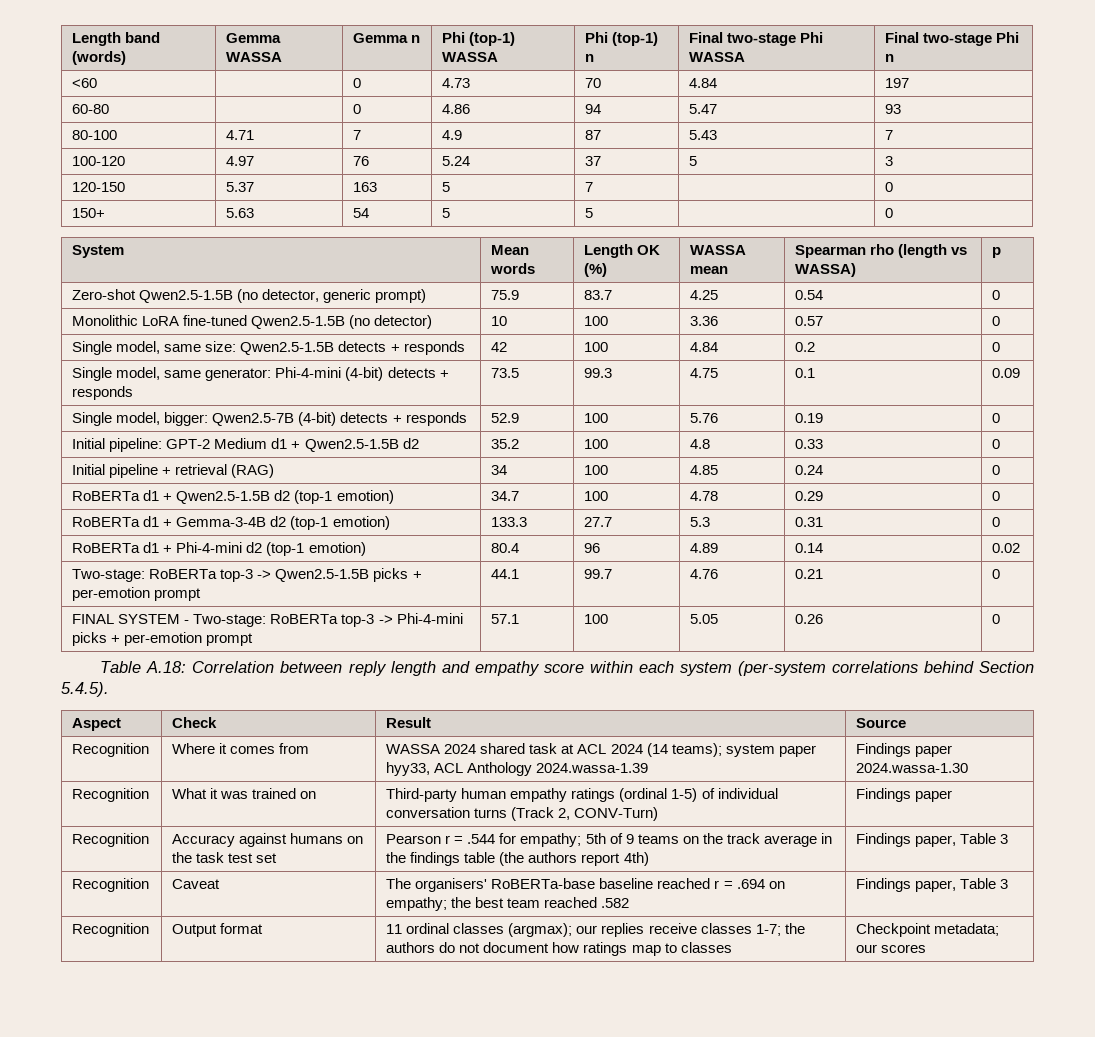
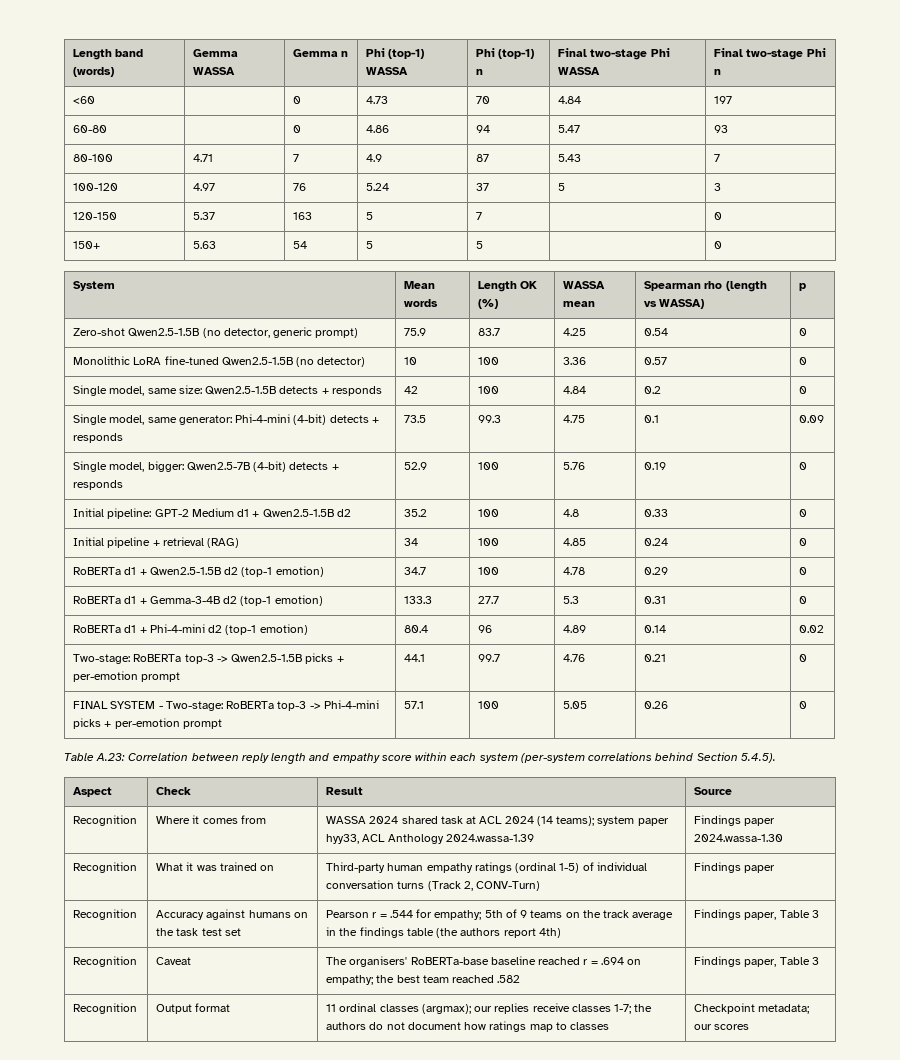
[146,661,187,673] A.18: -> [96,753,126,761] A.23:

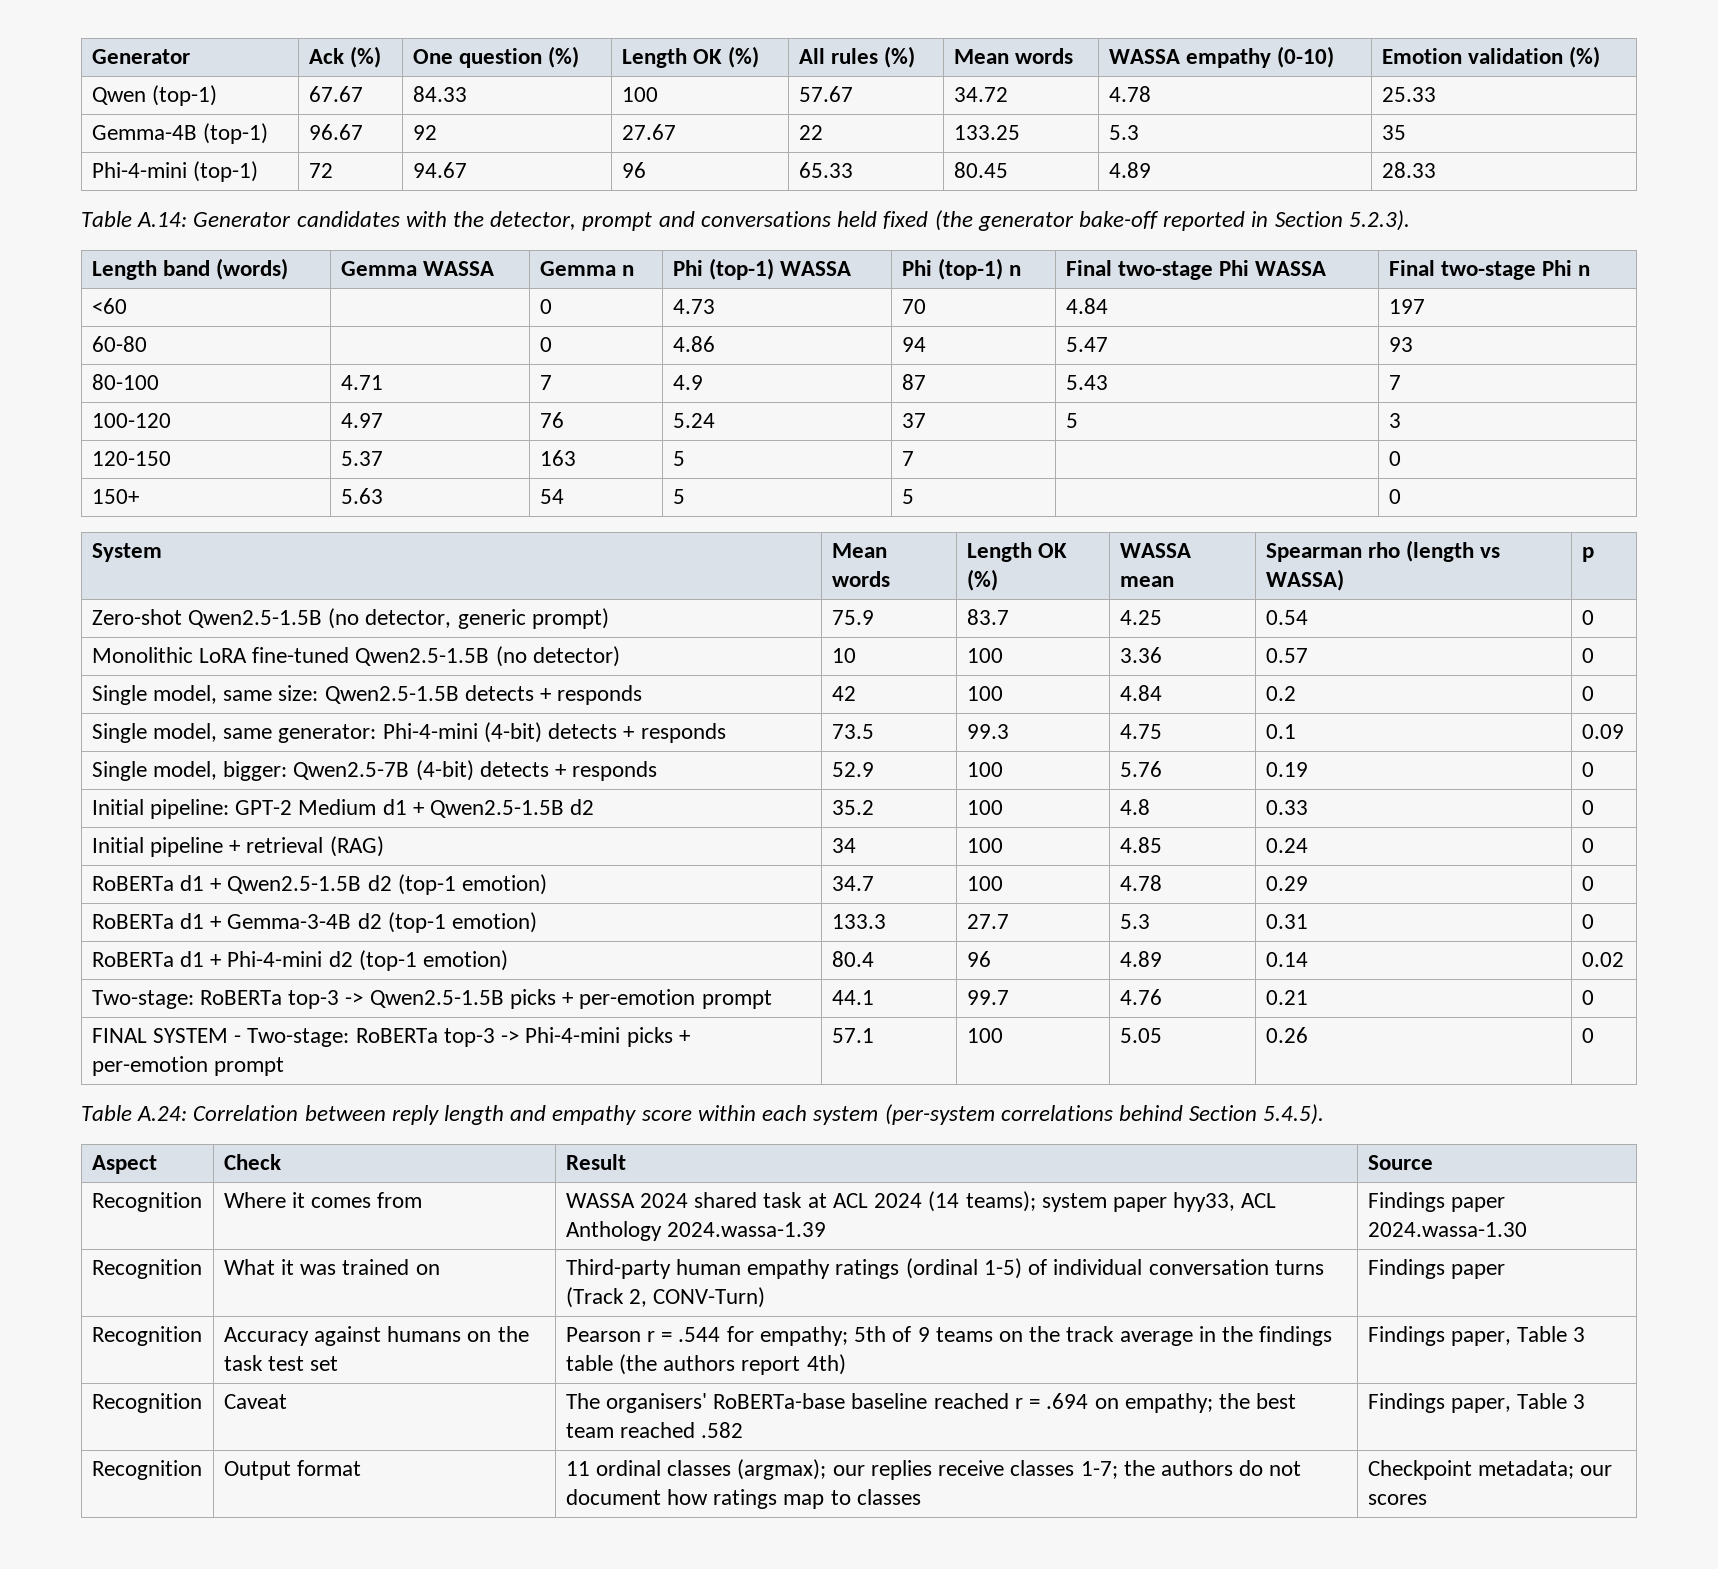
(73, 54) none -> [91,49,190,64] [308,46,382,68] [412,46,580,68] [621,46,760,68] [798,46,916,68] [953,48,1074,64] [1108,46,1335,68] [1381,46,1601,68] [91,85,218,106] [308,86,363,102] [412,86,467,102] [621,87,658,102] [798,86,853,102] [953,87,1008,102] [1108,86,1151,102] [1381,87,1436,102] [91,123,269,144] [308,124,363,140] [412,125,437,140] [621,124,676,140] [798,125,823,140] [953,125,1020,140] [1108,125,1139,140] [1381,125,1406,140] [91,161,259,182] [308,163,333,178] [412,162,467,178] [621,162,646,178] [798,162,853,178] [953,162,1008,178] [1108,162,1151,178] [1381,162,1436,178] [81,210,1410,231] Generator | Ack (%) | One question (%) | Length OK (%) | All rules (%) | Mean words | WASSA empathy (0-10) | Emotion validation (%) // Qwen (top-1) | 67.67 | 84.33 | 100 | 57.67 | 34.72 | 4.78 | 25.33 // Gemma-4B (top-1) | 96.67 | 92 | 27.67 | 22 | 133.25 | 5.3 | 35 // Phi-4-mini (top-1) | 72 | 94.67 | 96 | 65.33 | 80.45 | 4.89 | 28.33 // Table A.14: Generator candidates with the detector, prompt and conversations held fixed (the generator bake-off reported in Section 5.2.3). //
[96,753,126,761] A.23: -> [137,1106,188,1121] A.24:

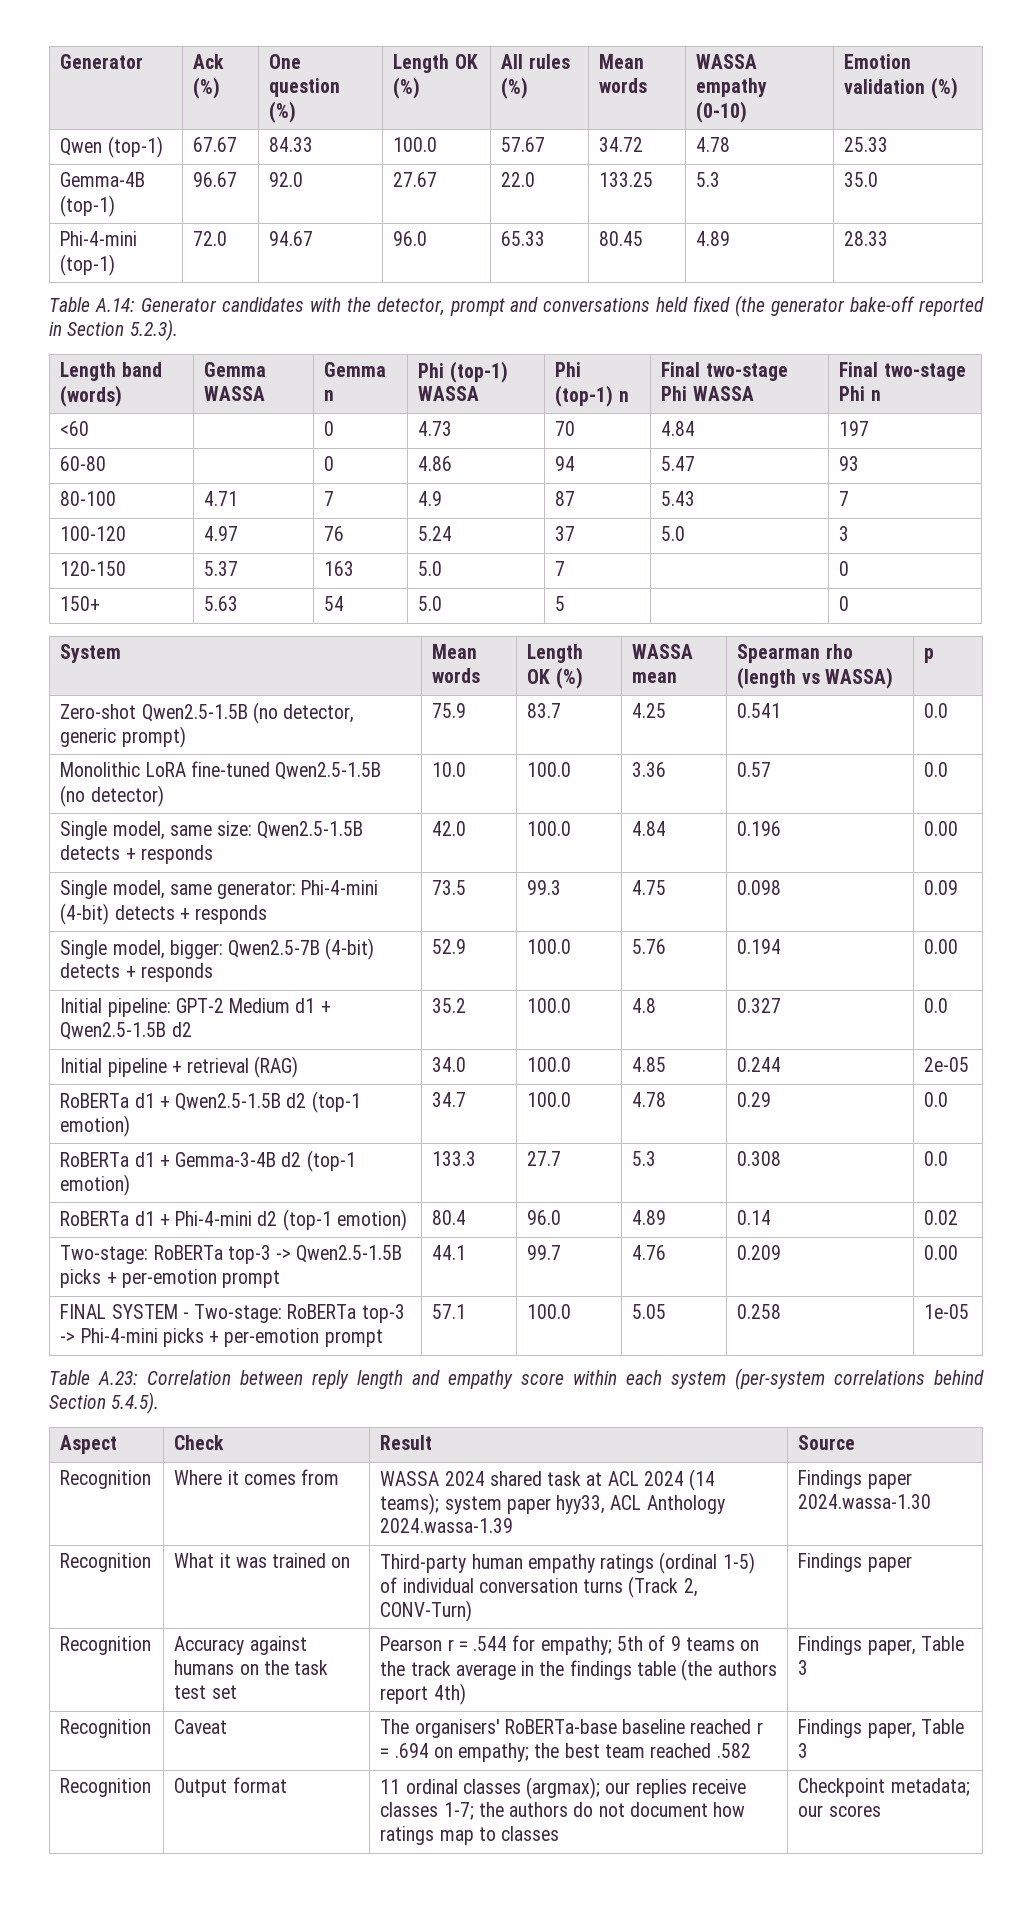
[621,87,658,102] 100 -> [393,137,438,152] 100.0
[412,125,437,140] 92 -> [269,172,304,187] 92.0
[798,125,823,140] 22 -> [501,172,536,187] 22.0
[1381,125,1406,140] 35 -> [844,172,879,187] 35.0
[308,163,333,178] 72 -> [193,231,228,246] 72.0
[621,162,646,178] 96 -> [393,231,428,246] 96.0
[1065,413,1078,428] 5 -> [661,526,686,541] 5.0
[672,451,685,466] 5 -> [418,561,443,576] 5.0
[672,489,685,504] 5 -> [418,596,443,611] 5.0
[1265,610,1308,625] [1581,610,1594,625] 0.54 | 0 -> [737,703,782,718] [924,703,949,718] 0.541 | 0.0
[831,648,856,663] [966,648,1003,663] 10 | 100 -> [432,762,467,777] [527,762,572,777] 10.0 | 100.0
[1581,648,1594,663] 0 -> [924,762,949,777] 0.0
[831,686,856,701] [966,686,1003,701] [1119,685,1162,701] [1265,686,1296,701] [1581,686,1594,701] 42 | 100 | 4.84 | 0.2 | 0 -> [432,821,467,836] [527,821,572,836] [632,821,667,836] [737,821,782,836] [924,821,959,836] 42.0 | 100.0 | 4.84 | 0.196 | 0.00
[1265,724,1296,739] 0.1 -> [737,880,782,895] 0.098
[966,762,1003,777] 100 -> [527,939,572,954] 100.0
[1265,762,1308,777] [1581,762,1594,777] 0.19 | 0 -> [737,939,782,954] [924,939,959,954] 0.194 | 0.00
[966,800,1003,815] 100 -> [527,998,572,1013] 100.0
[1265,800,1308,815] [1581,800,1594,815] 0.33 | 0 -> [737,998,782,1013] [924,998,949,1013] 0.327 | 0.0
[831,838,856,853] [966,838,1003,853] 34 | 100 -> [432,1057,467,1072] [527,1057,572,1072] 34.0 | 100.0
[1265,838,1308,853] [1581,838,1594,853] 0.24 | 0 -> [737,1057,782,1072] [924,1057,970,1072] 0.244 | 2e-05
[966,876,1003,891] 100 -> [527,1092,572,1107] 100.0
[1581,876,1594,891] 0 -> [924,1092,949,1107] 0.0
[1265,914,1308,929] [1581,914,1594,929] 0.31 | 0 -> [737,1151,782,1166] [924,1151,949,1166] 0.308 | 0.0
[966,951,991,967] 96 -> [527,1210,562,1225] 96.0
[1265,990,1308,1005] [1581,990,1594,1005] 0.21 | 0 -> [737,1245,782,1260] [924,1245,959,1260] 0.209 | 0.00
[966,1028,1003,1043] 100 -> [527,1304,572,1319] 100.0
[1265,1027,1308,1043] [1581,1028,1594,1043] [81,1105,188,1121] 0.26 | 0 // Table A.24: -> [737,1304,782,1319] [924,1304,970,1319] [49,1370,138,1385] 0.258 | 1e-05 // Table A.23:

